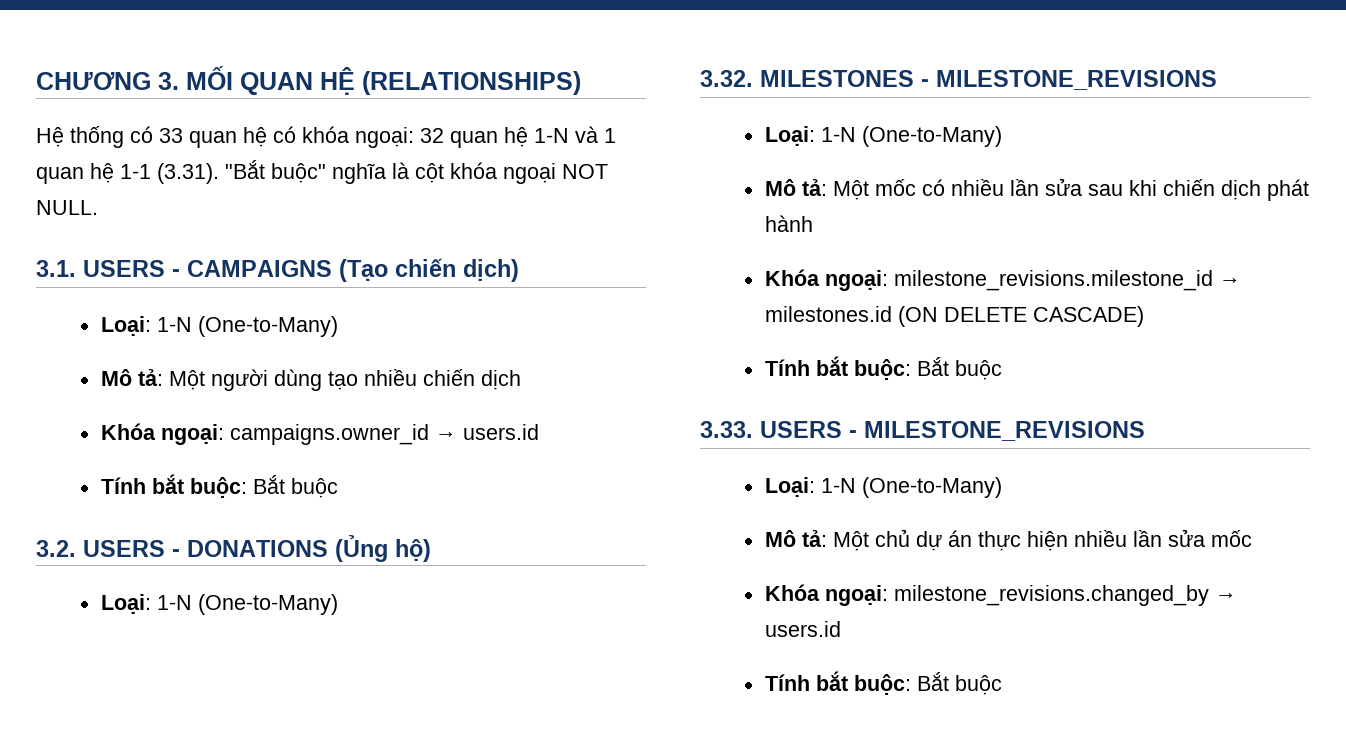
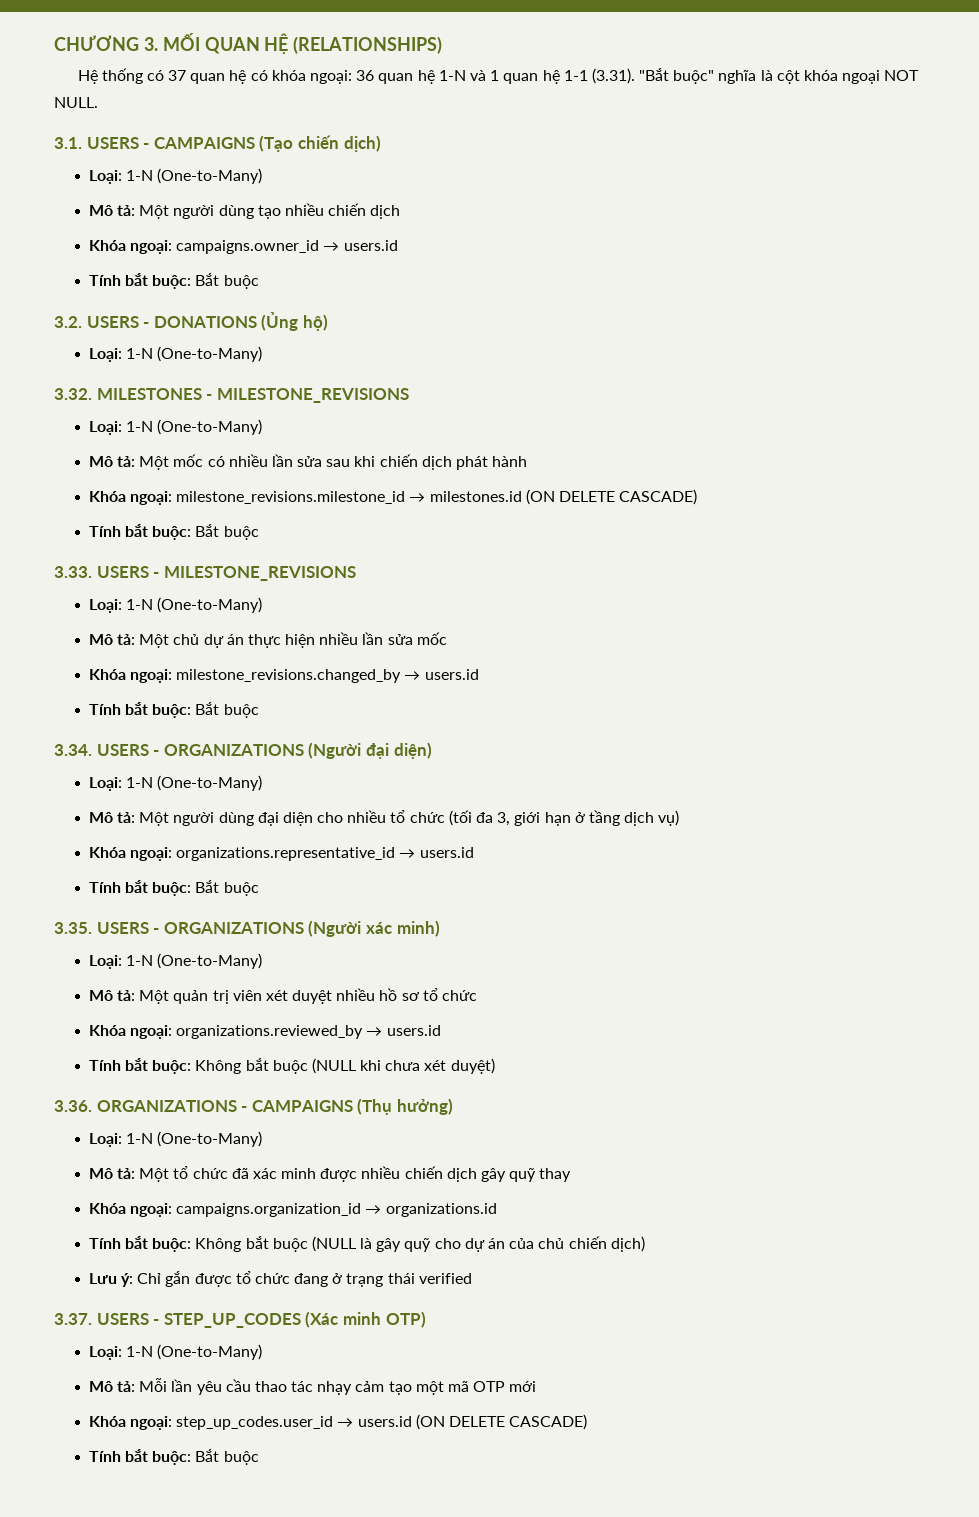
[159,128,183,143] 33 -> [168,70,187,81] 37
[420,128,444,143] 32 -> [356,70,375,81] 36
(1002, 685) none -> [54,742,432,759] [88,775,263,791] [88,810,680,826] [88,847,474,861] [88,880,259,896] [54,920,440,937] [88,953,263,969] [88,988,478,1004] [88,1025,441,1039] [88,1058,495,1074] [54,1098,453,1115] [88,1131,263,1147] [88,1166,572,1182] [88,1203,497,1217] [88,1236,645,1252] [88,1271,472,1287] [54,1311,426,1328] [88,1344,263,1360] [88,1378,537,1395] [88,1414,588,1430] [88,1449,259,1465] // 3.34. USERS - ORGANIZATIONS (Người đại diện) // Loại: 1-N (One-to-Many) // Mô tả: Một người dùng đại diện cho nhiều tổ chức (tối đa 3, giới hạn ở tầng dịch vụ) // Khóa ngoại: organizations.representative_id → users.id // Tính bắt buộc: Bắt buộc // 3.35. USERS - ORGANIZATIONS (Người xác minh) // Loại: 1-N (One-to-Many) // Mô tả: Một quản trị viên xét duyệt nhiều hồ sơ tổ chức // Khóa ngoại: organizations.reviewed_by → users.id // Tính bắt buộc: Không bắt buộc (NULL khi chưa xét duyệt) // 3.36. ORGANIZATIONS - CAMPAIGNS (Thụ hưởng) // Loại: 1-N (One-to-Many) // Mô tả: Một tổ chức đã xác minh được nhiều chiến dịch gây quỹ thay // Khóa ngoại: campaigns.organization_id → organizations.id // Tính bắt buộc: Không bắt buộc (NULL là gây quỹ cho dự án của chủ chiến dịch) // Lưu ý: Chỉ gắn được tổ chức đang ở trạng thái verified // 3.37. USERS - STEP_UP_CODES (Xác minh OTP) // Loại: 1-N (One-to-Many) // Mô tả: Mỗi lần yêu cầu thao tác nhạy cảm tạo một mã OTP mới // Khóa ngoại: step_up_codes.user_id → users.id (ON DELETE CASCADE) // Tính bắt buộc: Bắt buộc

